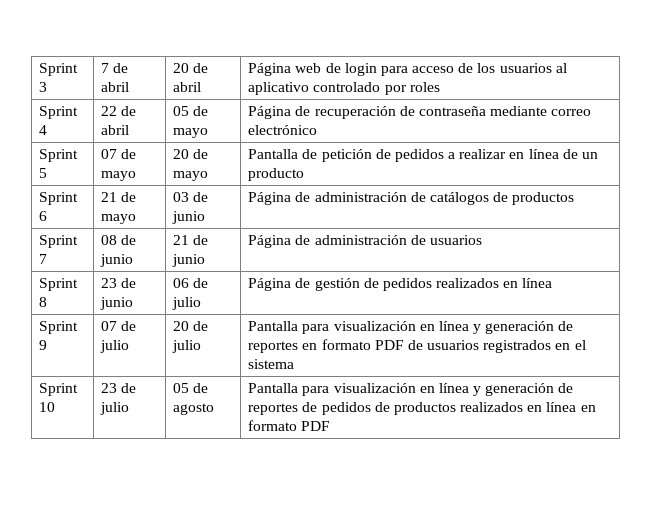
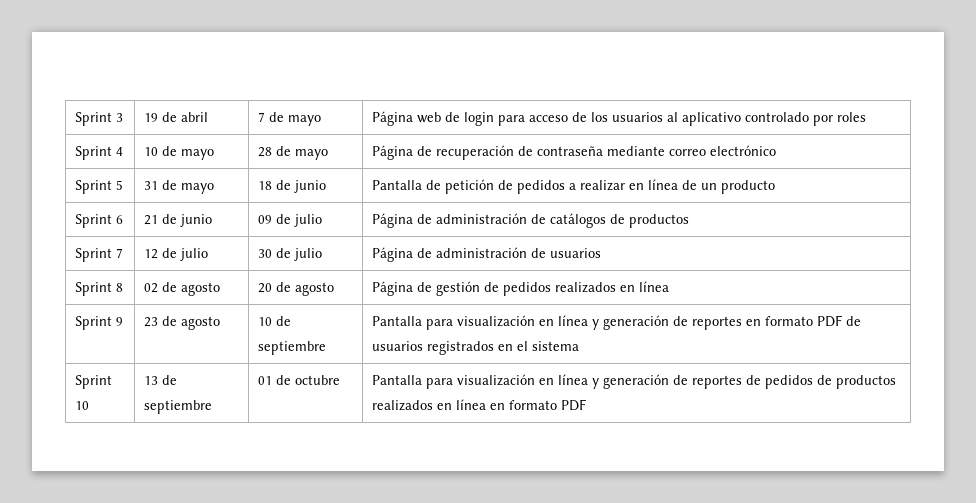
[101,63,129,73] [101,82,130,92] [173,63,209,73] [173,82,202,92] 7 de abril | 20 de abril -> [143,112,208,122] [257,112,321,126] 19 de abril | 7 de mayo
[101,106,137,116] [101,125,130,135] [173,106,190,116] 22 de abril | 05 -> [143,146,214,160] [257,147,272,157] 10 de mayo | 28
[101,149,137,159] [101,171,137,181] [173,149,209,159] [173,171,209,181] 07 de mayo | 20 de mayo -> [143,180,214,194] [257,180,326,193] 31 de mayo | 18 de junio
[101,214,137,224] [173,192,209,202] [172,211,206,224] mayo | 03 de junio -> [179,214,212,227] [257,214,322,227] junio | 09 de julio
[101,235,137,245] [100,254,134,267] [173,235,209,245] [172,254,206,267] 08 de junio | 21 de junio -> [143,248,208,261] [257,248,322,261] 12 de julio | 30 de julio
[101,278,137,288] [100,297,134,310] [173,278,209,288] [172,297,202,310] 23 de junio | 06 de julio -> [143,282,220,296] [257,282,334,296] 02 de agosto | 20 de agosto
[101,321,137,331] [100,340,130,353] [173,321,209,331] [172,340,202,353] 07 de julio | 20 de julio -> [143,316,220,330] [257,316,291,326] [257,341,326,355] 23 de agosto | 10 de septiembre
[101,383,137,393] [100,402,130,415] [173,383,209,393] [173,403,215,415] 23 de julio | 05 de agosto -> [143,375,177,385] [143,400,212,414] [257,375,340,385] 13 de septiembre | 01 de octubre

